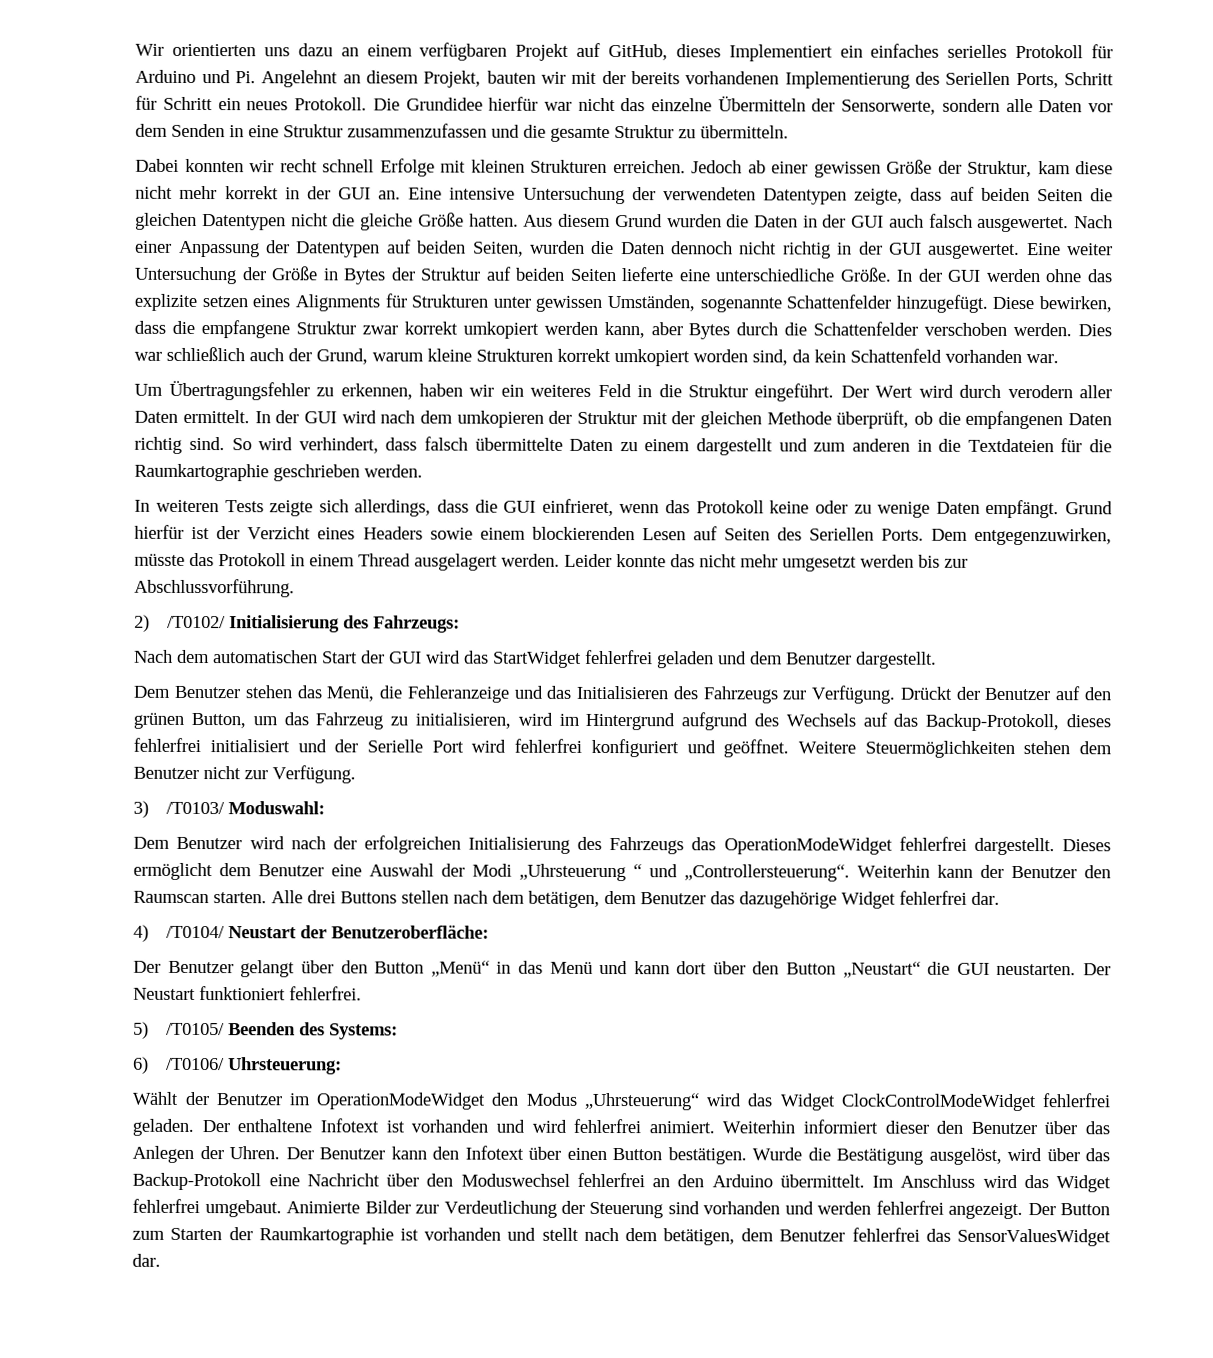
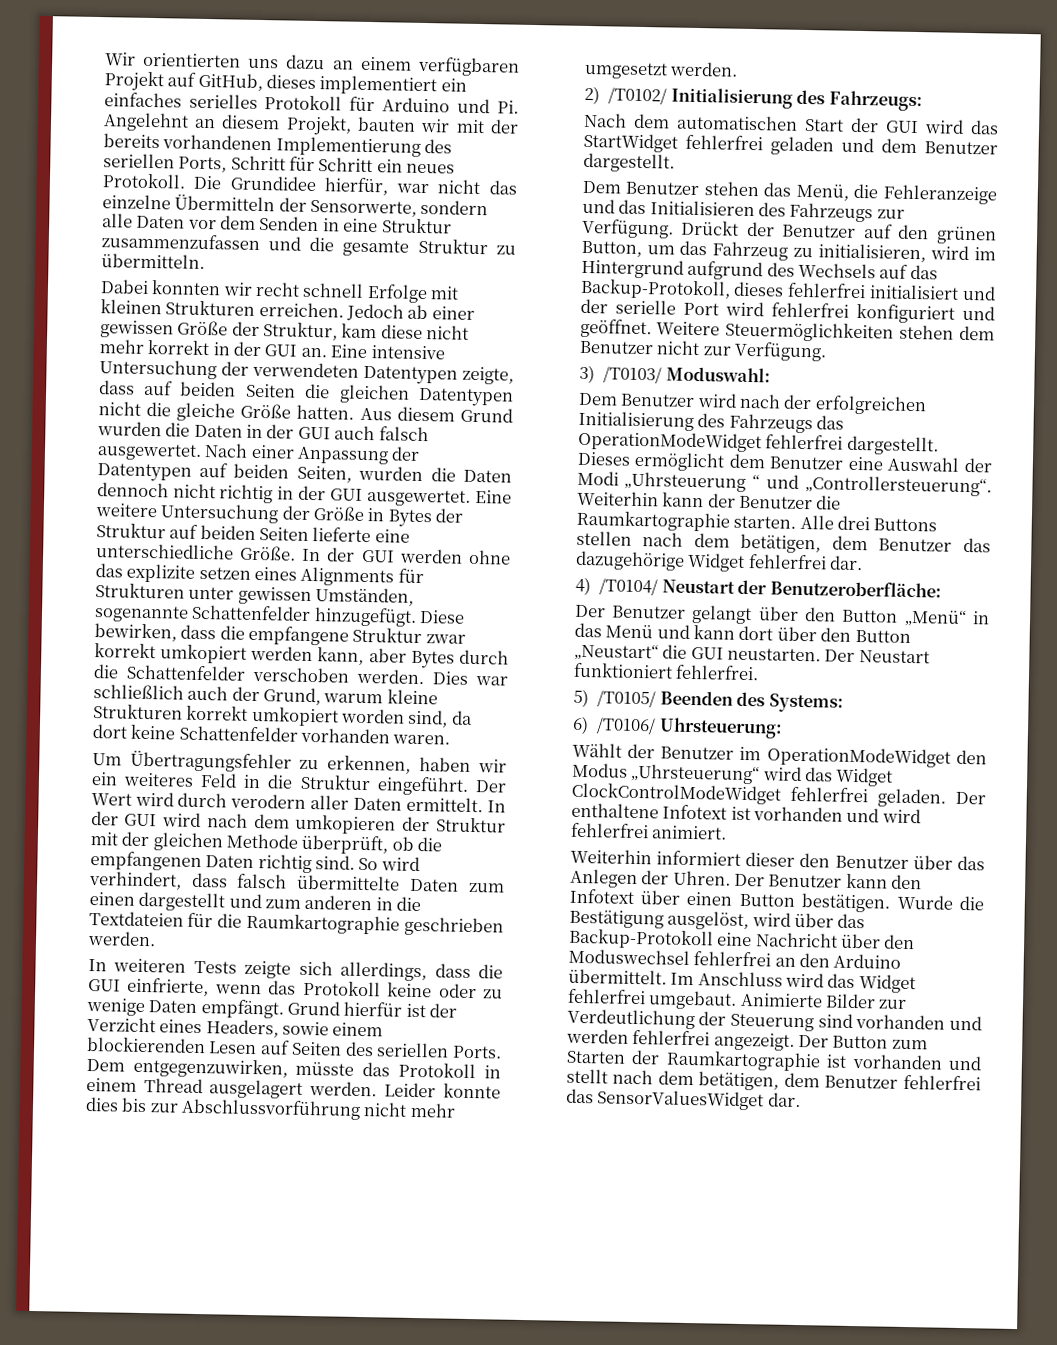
[728,44,833,62] Implementiert -> [319,75,438,96] implementiert
[945,71,1011,85] Seriellen -> [102,153,175,169] seriellen
[488,96,539,111] hierfür -> [324,177,390,196] hierfür,
[1067,243,1114,256] weiter -> [94,503,158,518] weitere
[814,348,1060,364] kein Schattenfeld vorhanden war. -> [91,724,451,745] dort keine Schattenfelder vorhanden waren.
[619,439,691,452] zu einem -> [468,882,506,893] [88,891,135,906] zum einen
[541,498,614,517] einfrieret, -> [127,977,210,997] einfrierte,
[362,526,423,540] Headers -> [205,1019,279,1038] Headers,
[808,527,874,541] Seriellen -> [376,1042,450,1058] seriellen
[670,554,969,572] [134,578,296,598] das nicht mehr umgesetzt werden bis zur Abschlussvorführung. -> [84,1096,456,1120] [583,61,739,80] dies bis zur Abschlussvorführung nicht mehr umgesetzt werden.
[367,739,424,753] Serielle -> [614,299,676,315] serielle
[1083,865,1111,879] [133,890,210,904] den Raumscan -> [816,495,842,510] [575,510,730,532] die Raumkartographie
(715, 1127) none -> (728, 832) //

